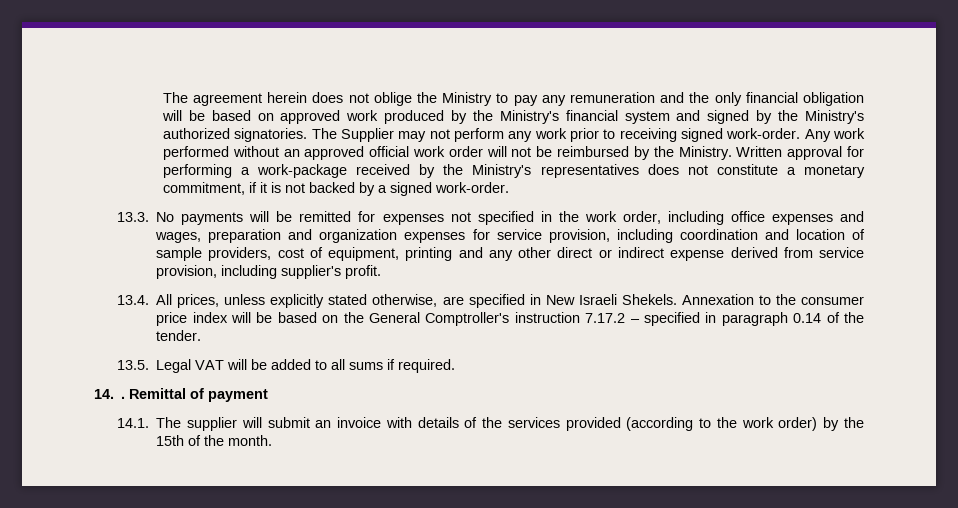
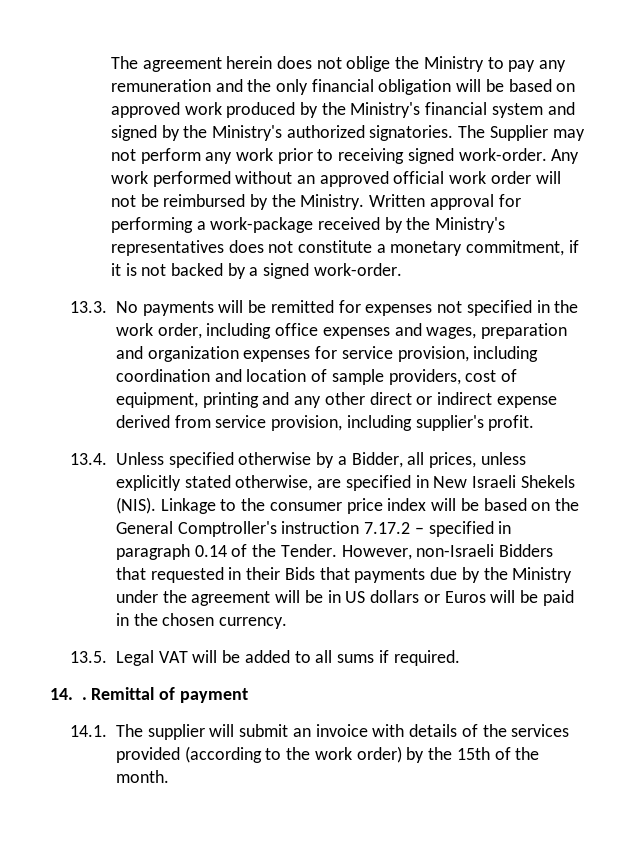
[156,294,173,305] All -> [116,452,425,468] Unless specified otherwise by a Bidder, all
[621,294,754,305] Shekels. Annexation -> [520,475,575,488] [116,497,216,514] Shekels (NIS). Linkage
[156,330,202,341] tender. -> [280,544,554,560] [116,567,573,583] [116,590,574,606] [116,613,288,629] Tender. However, non-Israeli Bidders that requested in their Bids that payments due by the Ministry under the agreement will be in US dollars or Euros will be paid in the chosen currency.

